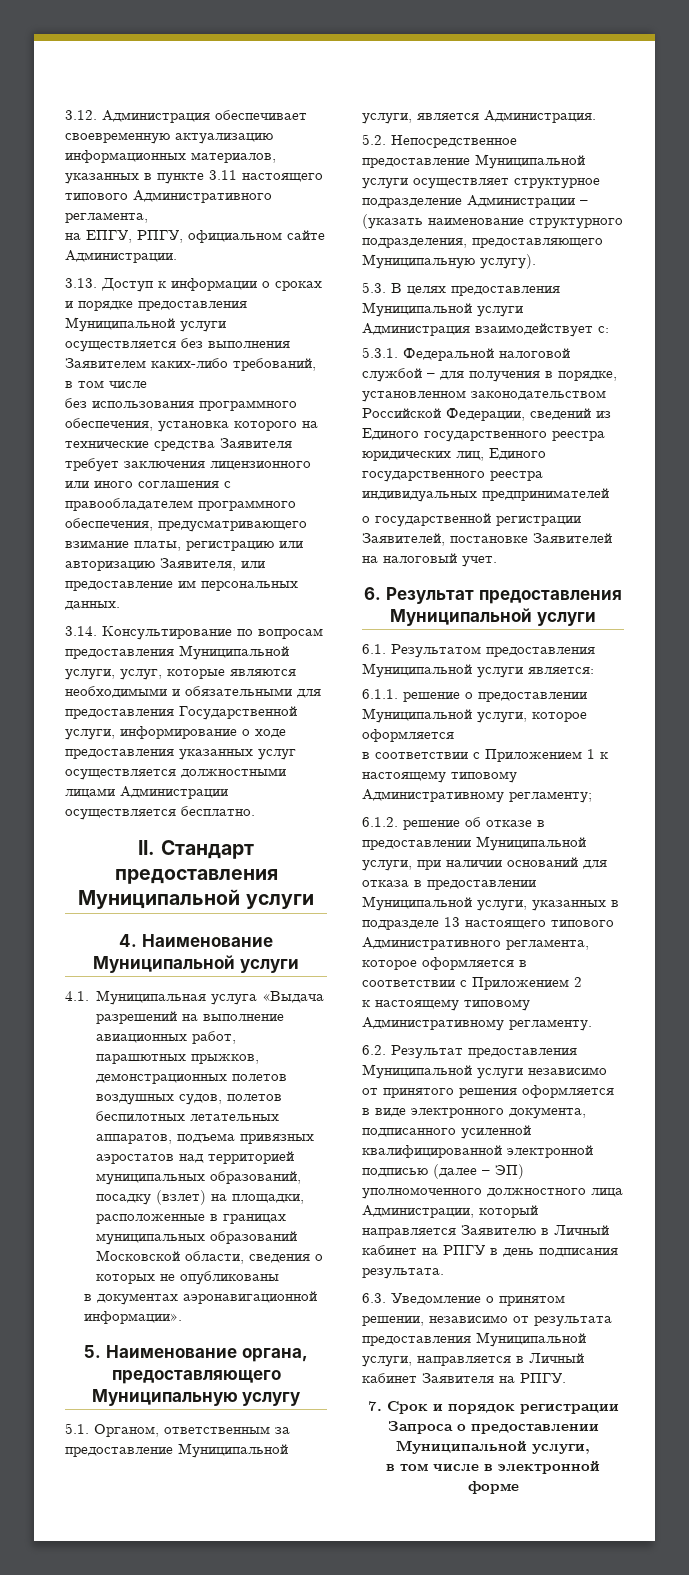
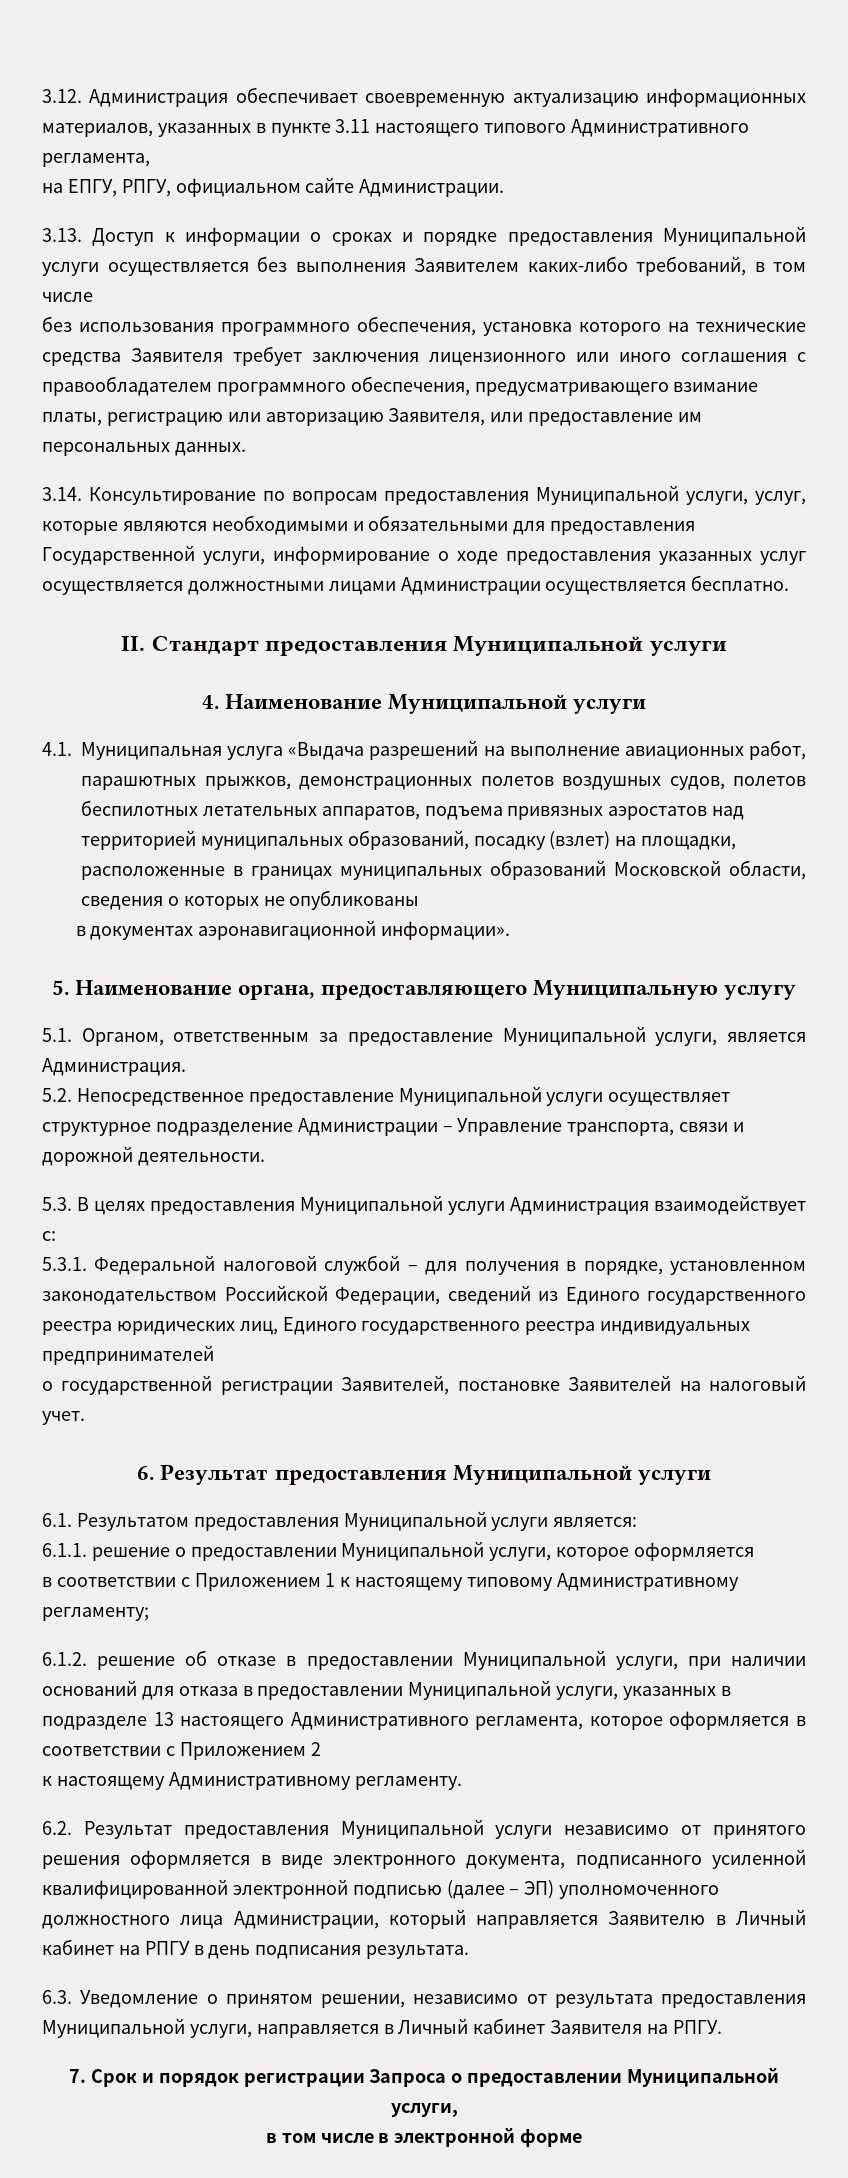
[362,214,623,229] [362,238,603,248] [362,254,536,269] (указать наименование структурного подразделения, предоставляющего Муниципальную услугу). -> [457,1118,745,1136] [42,1146,265,1166] Управление транспорта, связи и дорожной деятельности.
[551,920,614,927] типового -> (285, 1723) none
[464,999,530,1011] типовому -> (165, 1783) none

